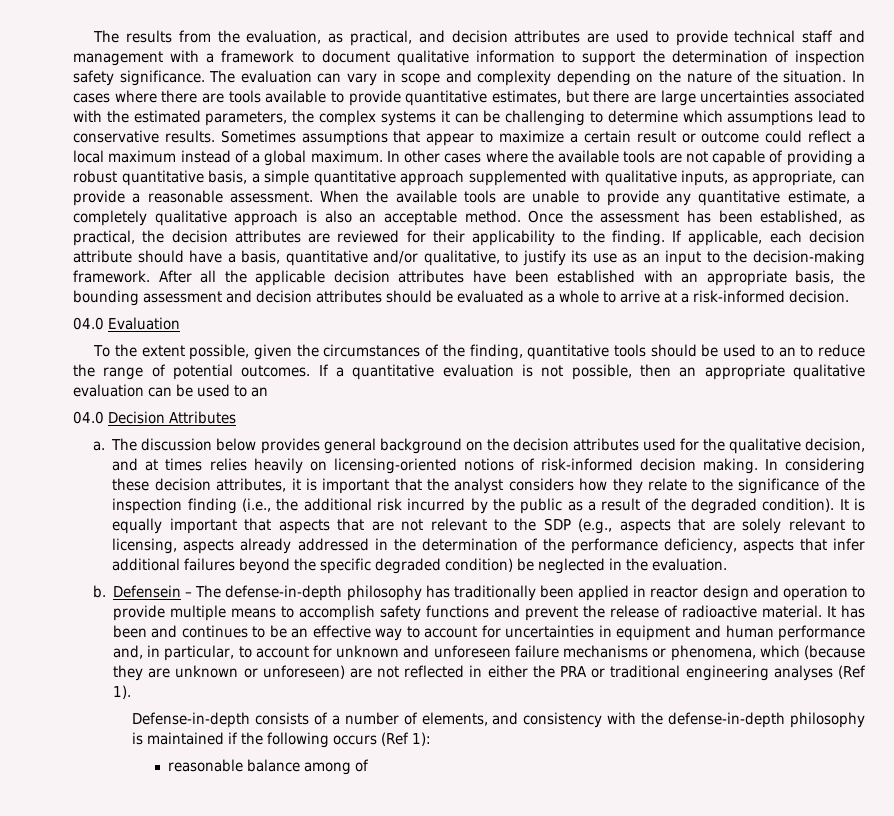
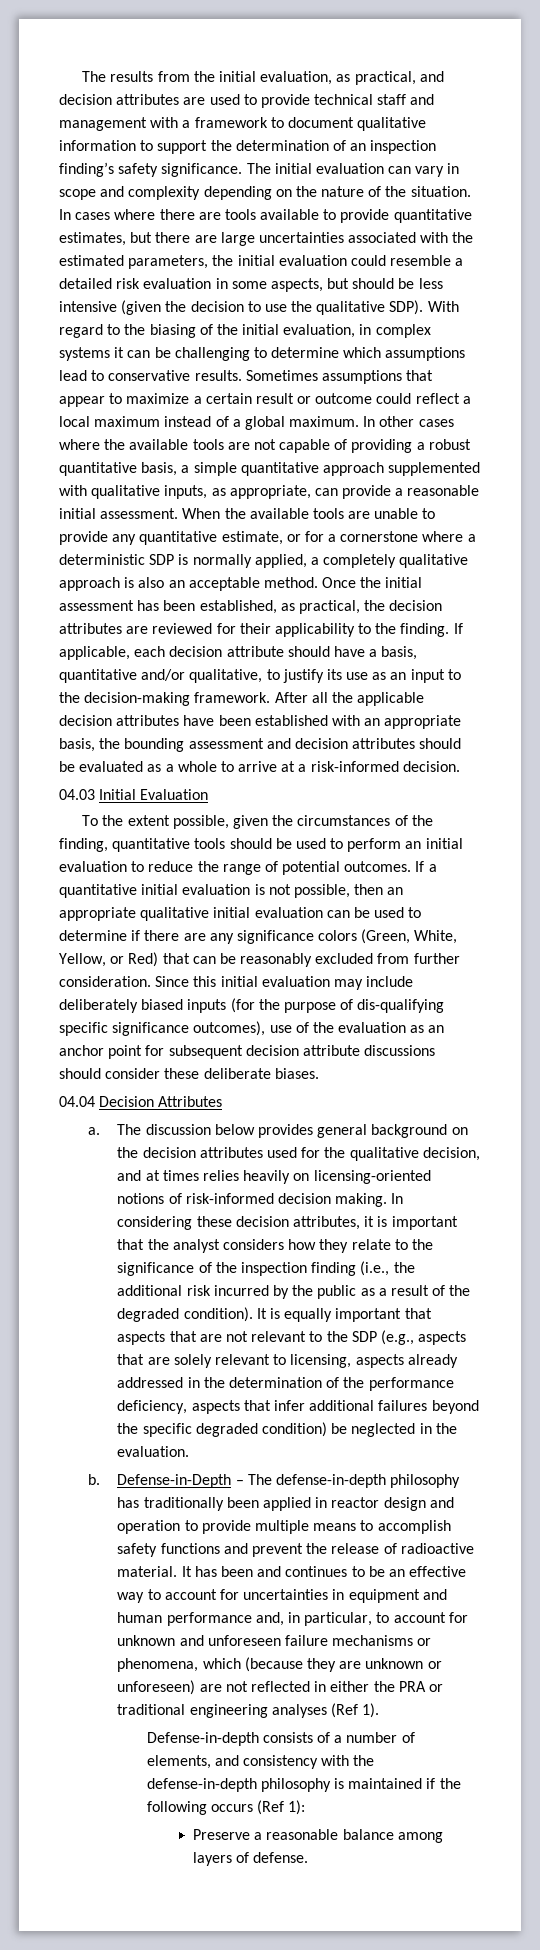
(240, 36) none -> [218,71,256,82] initial
[795,50,866,66] inspection -> [350,140,437,154] [59,162,114,177] an inspection finding’s
(236, 76) none -> [274,163,312,174] initial
(315, 116) none -> [237,255,464,266] [59,278,443,292] [59,300,459,315] [59,324,372,338] initial evaluation could resemble a detailed risk evaluation in some aspects, but should be less intensive (given the decision to use the qualitative SDP). With regard to the biasing of the initial evaluation, in
(223, 196) none -> [59,508,96,519] initial
(850, 197) none -> [286,531,476,542] [59,554,307,568] or for a cornerstone where a deterministic SDP is normally applied,
(593, 216) none -> [385,577,423,588] initial
[73,317,104,330] 04.0 -> [59,789,137,800] 04.03 Initial
[778,347,796,357] an -> [347,838,463,852] [59,861,127,872] perform an initial evaluation
(435, 372) none -> [141,884,179,895] initial
(865, 372) none -> [213,907,251,918] initial
[251,387,268,397] [73,411,104,424] an // 04.0 -> [59,929,458,944] [59,952,460,967] [59,976,414,990] [59,998,445,1013] [59,1021,445,1036] [59,1045,436,1059] [59,1068,319,1079] [59,1096,95,1107] determine if there are any significance colors (Green, White, Yellow, or Red) that can be reasonably excluded from further consideration. Since this initial evaluation may include deliberately biased inputs (for the purpose of dis-qualifying specific significance outcomes), use of the evaluation as an anchor point for subsequent decision attribute discussions should consider these deliberate biases. // 04.04
[112,585,181,598] Defensein -> [117,1474,232,1488] Defense-in-Depth
(432, 739) none -> [192,1829,263,1840] Preserve a
[354,759,369,772] of -> [192,1852,309,1866] layers of defense.

